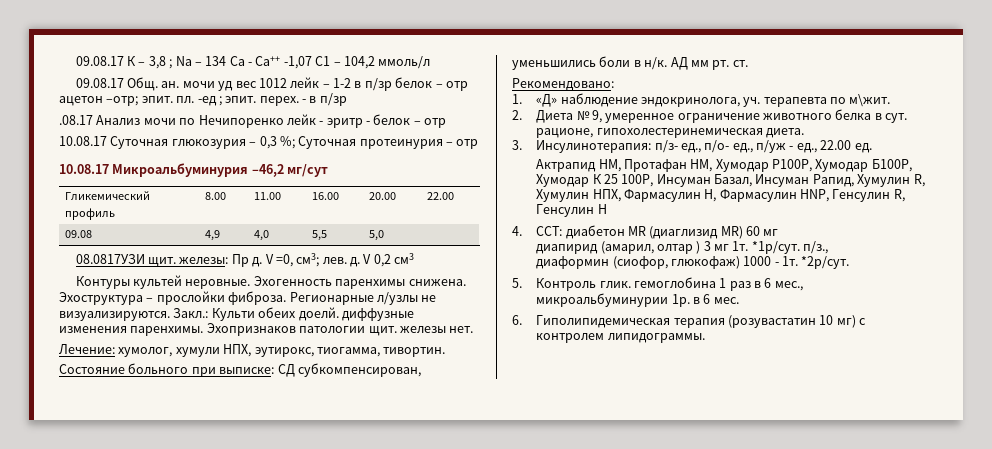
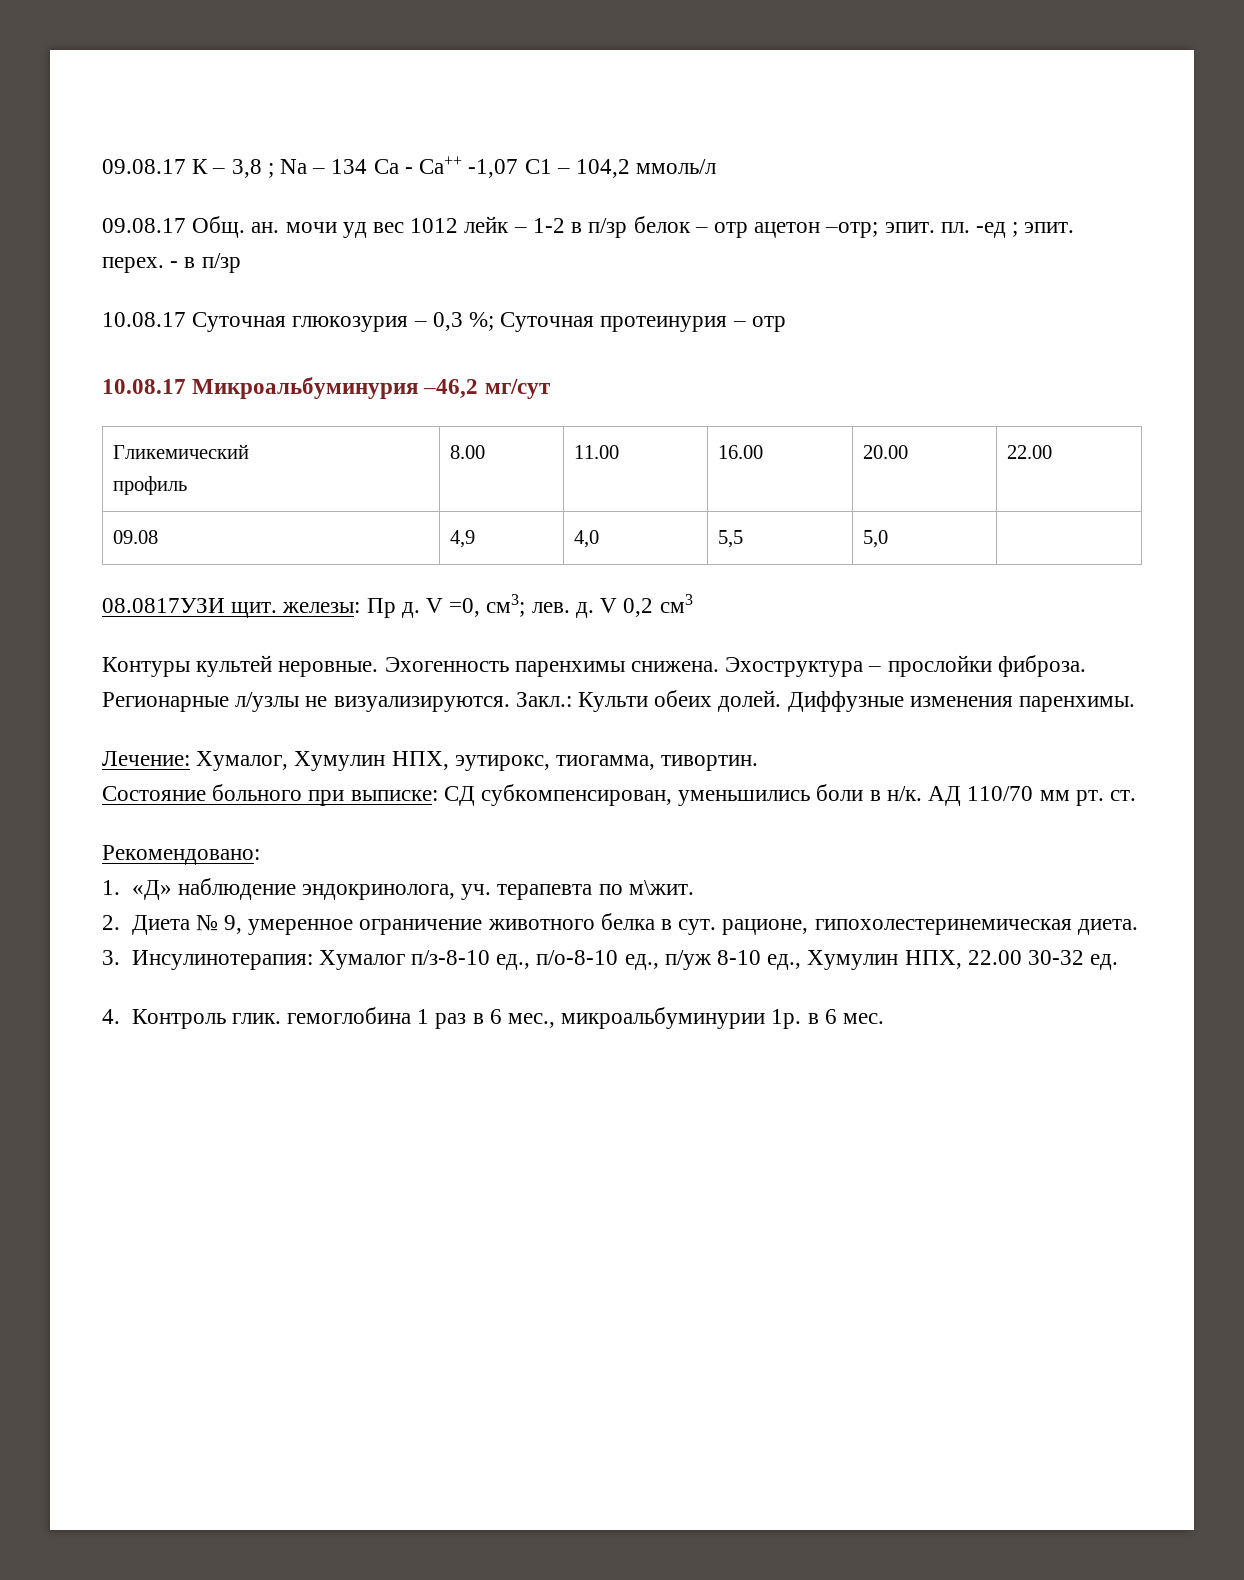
[59,114,447,128] // .08.17 Анализ мочи по Нечипоренко лейк - эритр - белок – отр -> (241, 263) none
[298,307,414,321] доелй. диффузные -> [718,690,904,712] долей. Диффузные
[206,323,474,336] Эхопризнаков патологии щит. железы нет. -> (1136, 704) none
[118,347,220,357] хумолог, хумули -> [196,751,386,771] Хумалог, Хумулин
(688, 63) none -> [967,786,1034,801] 110/70
[654,140,872,153] [536,159,912,172] [536,174,925,187] [536,189,905,202] [536,204,607,217] [512,225,779,239] [536,241,829,254] [536,256,850,269] [512,278,522,288] п/з- ед., п/о- ед., п/уж - ед., 22.00 ед. // Актрапид НМ, Протафан НМ, Хумодар Р100Р, Хумодар Б100Р, Хумодар К 25 100Р, Инсуман Базал, Инсуман Рапид, Хумулин R, Хумулин НПХ, Фармасулин Н, Фармасулин НNР, Генсулин R, Генсулин Н // 4. ССТ: диабетон МR (диаглизид МR) 60 мг // диапирид (амарил, олтар ) 3 мг 1т. *1р/сут. п/з., // диаформин (сиофор, глюкофаж) 1000 - 1т. *2р/сут. // 5. -> [318,950,1119,970] [102,1009,120,1024] Хумалог п/з-8-10 ед., п/о-8-10 ед., п/уж 8-10 ед., Хумулин НПХ, 22.00 30-32 ед. // 4.
[512,315,867,328] [536,333,705,343] // 6. Гиполипидемическая терапия (розувастатин 10 мг) с контролем липидограммы. -> (885, 1018) none

